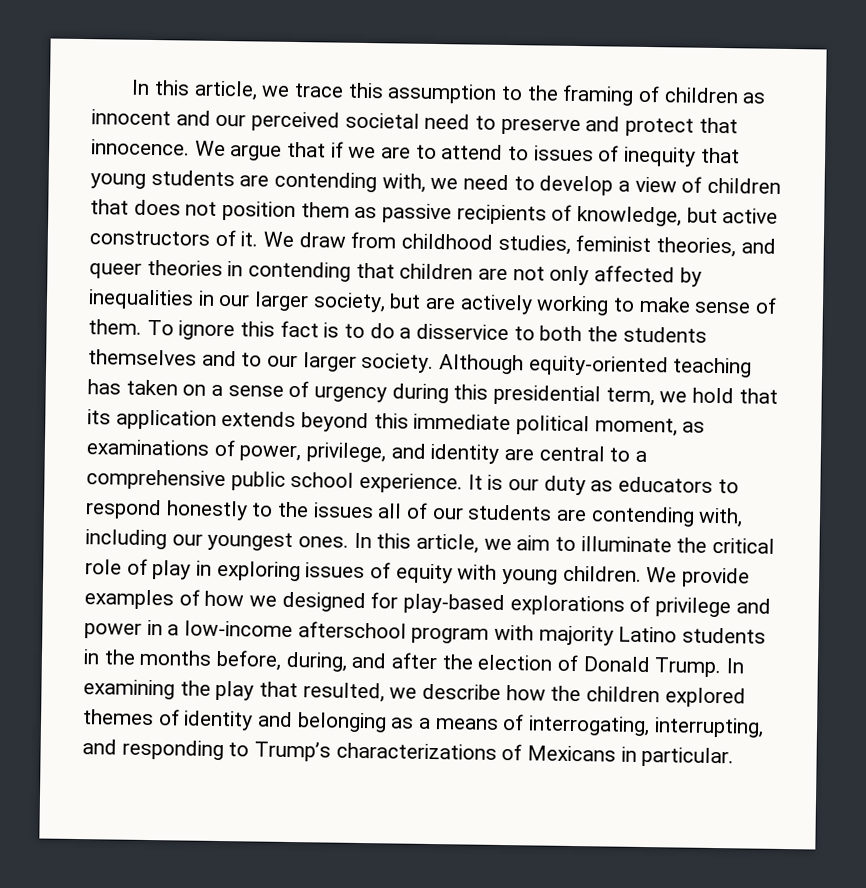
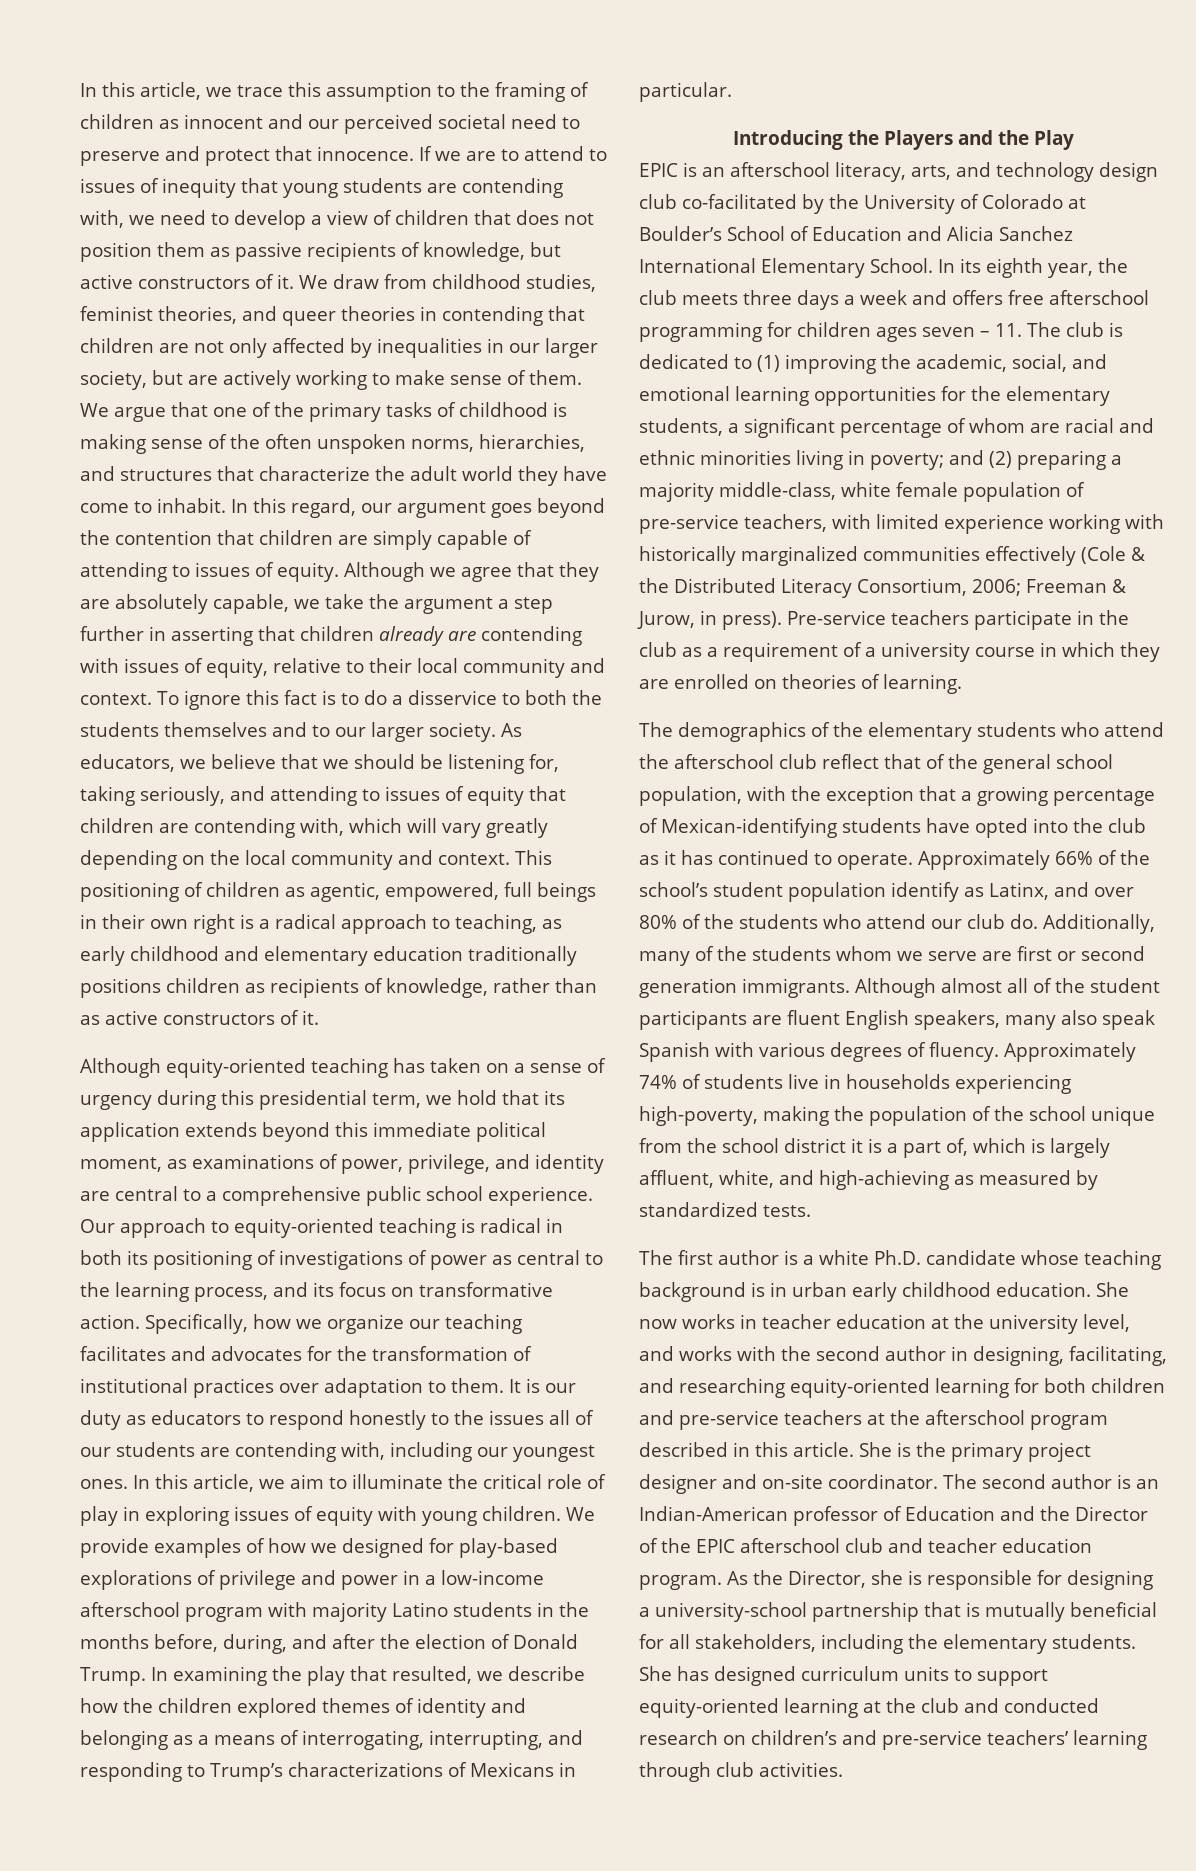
[194,140,344,161] We argue that if -> [419,146,432,161] If
(142, 327) none -> [80,402,567,422] [80,434,585,454] [80,466,607,486] [80,498,605,518] [80,530,532,550] [80,562,599,582] [80,594,553,614] [80,626,582,646] [80,658,605,678] [80,693,152,705] We argue that one of the primary tasks of childhood is making sense of the often unspoken norms, hierarchies, and structures that characterize the adult world they have come to inhabit. In this regard, our argument goes beyond the contention that children are simply capable of attending to issues of equity. Although we agree that they are absolutely capable, we take the argument a step further in asserting that children already are contending with issues of equity, relative to their local community and context.
(435, 363) none -> [500,723,522,737] [80,754,559,774] [80,786,566,806] [80,818,548,838] [80,850,552,870] [80,882,596,902] [80,914,562,934] [80,946,577,966] [80,978,597,998] [80,1010,319,1025] As educators, we believe that we should be listening for, taking seriously, and attending to issues of equity that children are contending with, which will vary greatly depending on the local community and context. This positioning of children as agentic, empowered, full beings in their own right is a radical approach to teaching, as early childhood and elementary education traditionally positions children as recipients of knowledge, rather than as active constructors of it. //
(464, 483) none -> [80,1218,563,1238] [80,1250,603,1270] [80,1282,553,1302] [80,1314,522,1334] [80,1346,532,1361] [80,1378,504,1398] Our approach to equity-oriented teaching is radical in both its positioning of investigations of power as central to the learning process, and its focus on transformative action. Specifically, how we organize our teaching facilitates and advocates for the transformation of institutional practices over adaptation to them.
(735, 757) none -> [732,130,1074,150] [639,162,1158,182] [639,194,1086,214] [639,226,1074,241] [639,258,1128,278] [639,290,1149,310] [639,322,1123,342] [639,354,1107,374] [639,386,1110,406] [639,418,1154,438] [639,450,1122,470] [639,482,1085,502] [639,514,1164,534] [639,546,1145,566] [639,578,1126,598] [637,610,1129,630] [639,642,1160,662] [639,674,962,694] [639,722,1164,742] [639,754,1113,774] [639,786,1155,806] [639,818,1146,838] [639,850,1150,870] [639,882,1134,902] [639,914,1155,934] [639,946,1145,966] [639,978,1160,998] [639,1010,1155,1030] [639,1042,1136,1062] [639,1074,1071,1094] [639,1106,1155,1126] [639,1138,1110,1158] [639,1170,1098,1190] [639,1202,811,1217] [639,1250,1161,1270] [639,1282,1129,1302] [639,1314,1130,1334] [639,1346,1167,1366] [639,1378,1165,1398] [639,1410,1108,1430] [639,1442,1091,1462] [639,1474,1159,1494] [639,1506,1148,1526] [639,1538,1092,1553] [639,1570,1153,1590] [639,1602,1157,1622] [639,1634,1136,1654] [639,1666,1048,1686] [639,1698,1099,1718] [639,1730,1147,1750] [639,1762,843,1782] // Introducing the Players and the Play // EPIC is an afterschool literacy, arts, and technology design club co-facilitated by the University of Colorado at Boulder’s School of Education and Alicia Sanchez International Elementary School. In its eighth year, the club meets three days a week and offers free afterschool programming for children ages seven – 11. The club is dedicated to (1) improving the academic, social, and emotional learning opportunities for the elementary students, a significant percentage of whom are racial and ethnic minorities living in poverty; and (2) preparing a majority middle-class, white female population of pre-service teachers, with limited experience working with historically marginalized communities effectively (Cole & the Distributed Literacy Consortium, 2006; Freeman & Jurow, in press). Pre-service teachers participate in the club as a requirement of a university course in which they are enrolled on theories of learning. // The demographics of the elementary students who attend the afterschool club reflect that of the general school population, with the exception that a growing percentage of Mexican-identifying students have opted into the club as it has continued to operate. Approximately 66% of the school’s student population identify as Latinx, and over 80% of the students who attend our club do. Additionally, many of the students whom we serve are first or second generation immigrants. Although almost all of the student participants are fluent English speakers, many also speak Spanish with various degrees of fluency. Approximately 74% of students live in households experiencing high-poverty, making the population of the school unique from the school district it is a part of, which is largely affluent, white, and high-achieving as measured by standardized tests. // The first author is a white Ph.D. candidate whose teaching background is in urban early childhood education. She now works in teacher education at the university level, and works with the second author in designing, facilitating, and researching equity-oriented learning for both children and pre-service teachers at the afterschool program described in this article. She is the primary project designer and on-site coordinator. The second author is an Indian-American professor of Education and the Director of the EPIC afterschool club and teacher education program. As the Director, she is responsible for designing a university-school partnership that is mutually beneficial for all stakeholders, including the elementary students. She has designed curriculum units to support equity-oriented learning at the club and conducted research on children’s and pre-service teachers’ learning through club activities.

